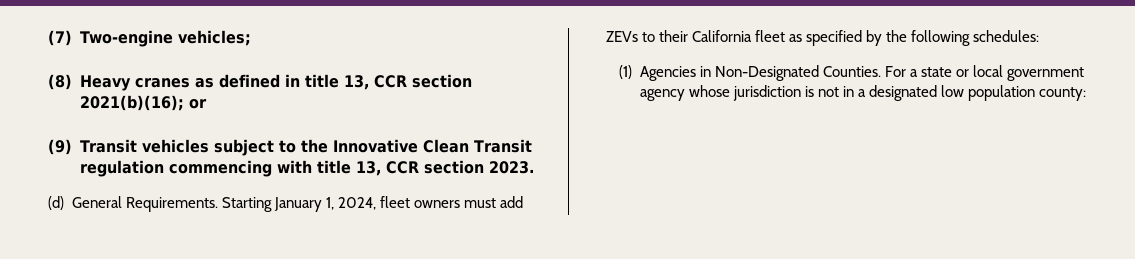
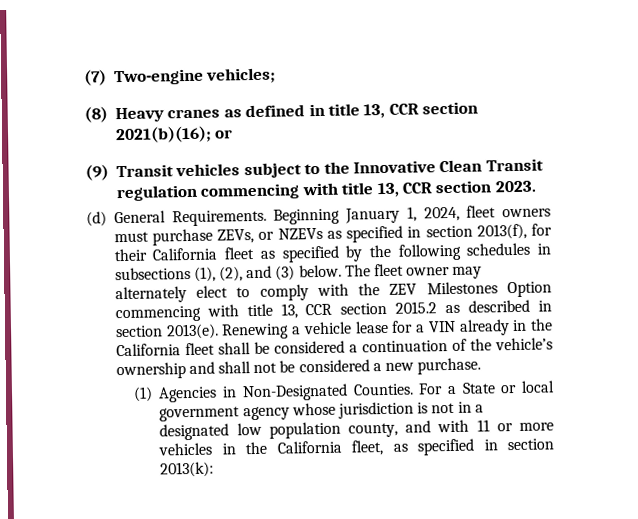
[221,197,272,212] Starting -> [273,208,341,225] Beginning
[499,196,523,208] [605,31,655,42] add ZEVs to -> [151,223,552,246] purchase ZEVs, or NZEVs as specified in section 2013(f), for
[973,30,1039,42] schedules: -> [466,242,552,256] [114,263,483,282] [114,281,552,304] [114,299,552,323] [114,318,553,340] [115,337,553,357] [115,357,482,380] schedules in subsections (1), (2), and (3) below. The fleet owner may alternately elect to comply with the ZEV Milestones Option commencing with title 13, CCR section 2015.2 as described in section 2013(e). Renewing a vehicle lease for a VIN already in the California fleet shall be considered a continuation of the vehicle’s ownership and shall not be considered a new purchase.
[921,67,953,77] state -> [461,382,496,394] State
[1039,87,1087,101] county: -> [348,419,554,438] [158,438,554,456] [160,461,215,478] county, and with 11 or more vehicles in the California fleet, as specified in section 2013(k):

